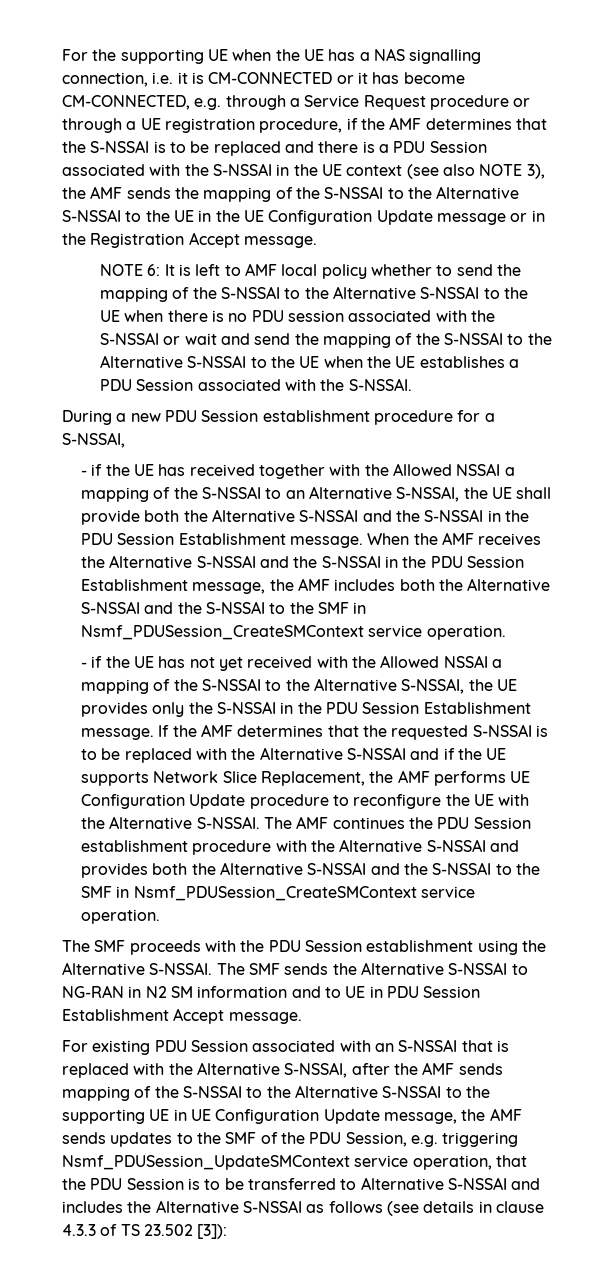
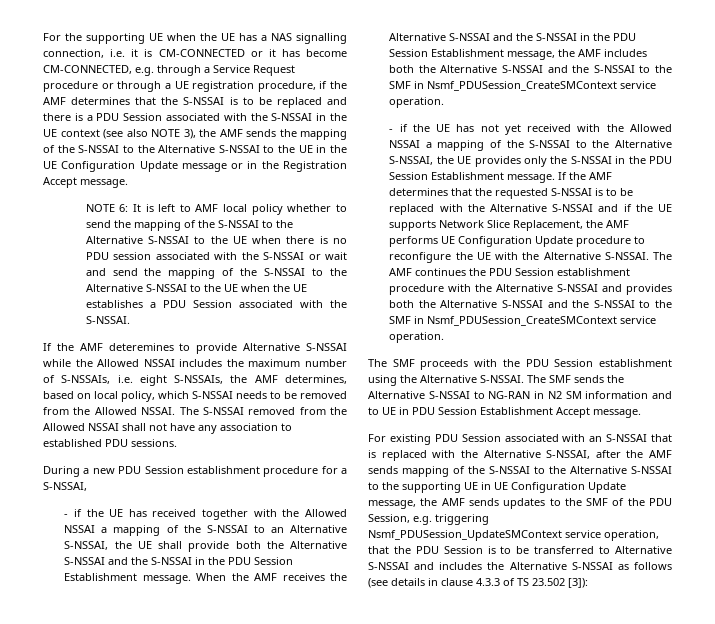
(412, 384) none -> [43,343,347,354] [43,359,347,367] [43,375,347,386] [43,391,347,402] [43,407,347,415] [43,423,292,434] [43,439,177,447] // If the AMF deteremines to provide Alternative S-NSSAI while the Allowed NSSAI includes the maximum number of S-NSSAIs, i.e. eight S-NSSAIs, the AMF determines, based on local policy, which S-NSSAI needs to be removed from the Allowed NSSAI. The S-NSSAI removed from the Allowed NSSAI shall not have any association to established PDU sessions.

